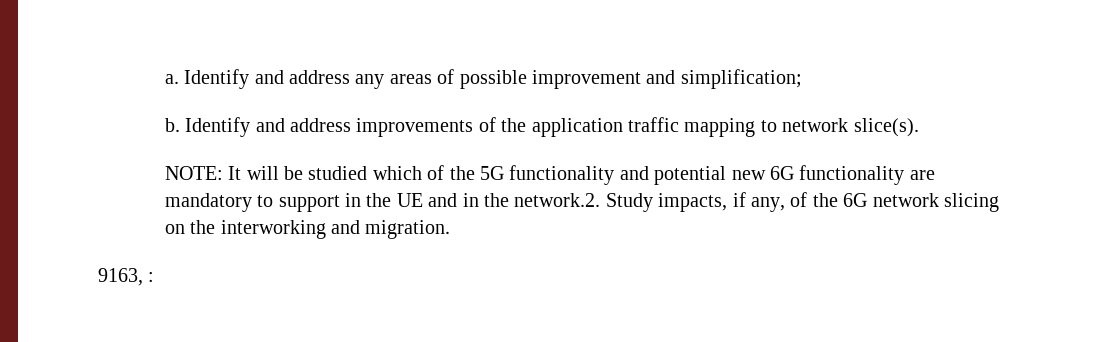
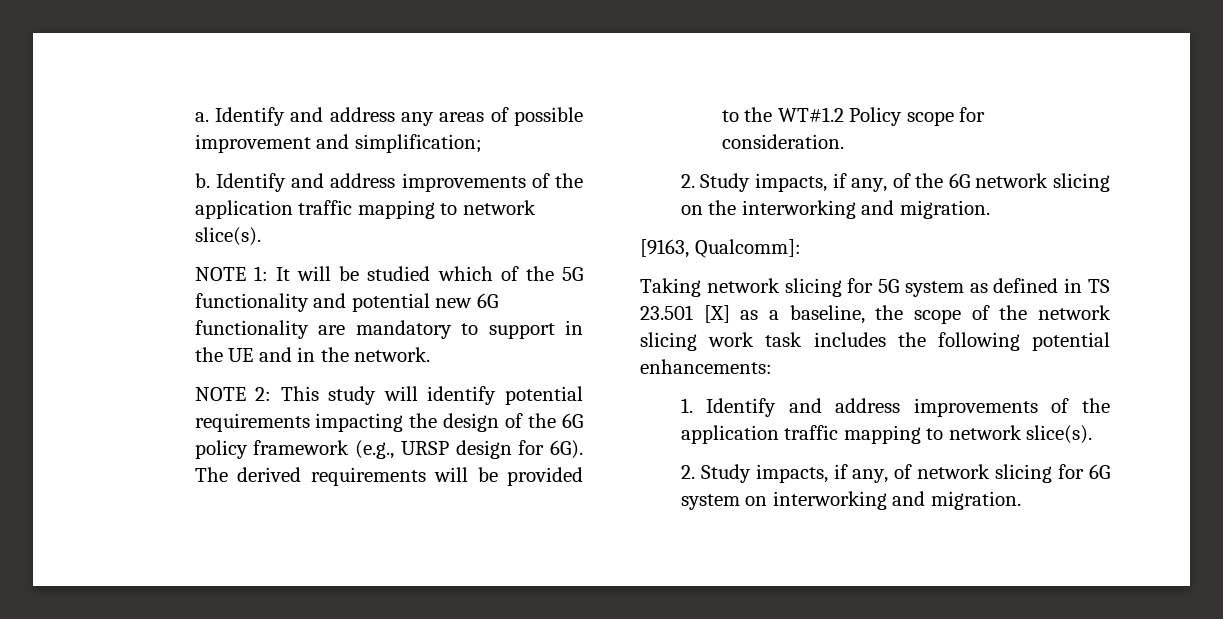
[164,166,223,180] NOTE: -> [194,266,268,281] NOTE 1:
[514,193,601,207] network.2. -> [354,347,431,362] [194,386,583,405] [194,413,584,432] [194,440,583,459] [194,467,583,486] [721,107,986,126] [721,134,844,149] [680,174,695,188] network. // NOTE 2: This study will identify potential requirements impacting the design of the 6G policy framework (e.g., URSP design for 6G). The derived requirements will be provided to the WT#1.2 Policy scope for consideration. // 2.
[98,268,155,286] 9163, : -> [640,239,801,258] [640,278,1110,297] [640,305,1111,324] [640,332,1110,351] [640,359,772,374] [680,398,1110,417] [680,425,1093,444] [680,464,1110,483] [680,491,1021,510] [9163, Qualcomm]: // Taking network slicing for 5G system as defined in TS 23.501 [X] as a baseline, the scope of the network slicing work task includes the following potential enhancements: // 1. Identify and address improvements of the application traffic mapping to network slice(s). // 2. Study impacts, if any, of network slicing for 6G system on interworking and migration.

